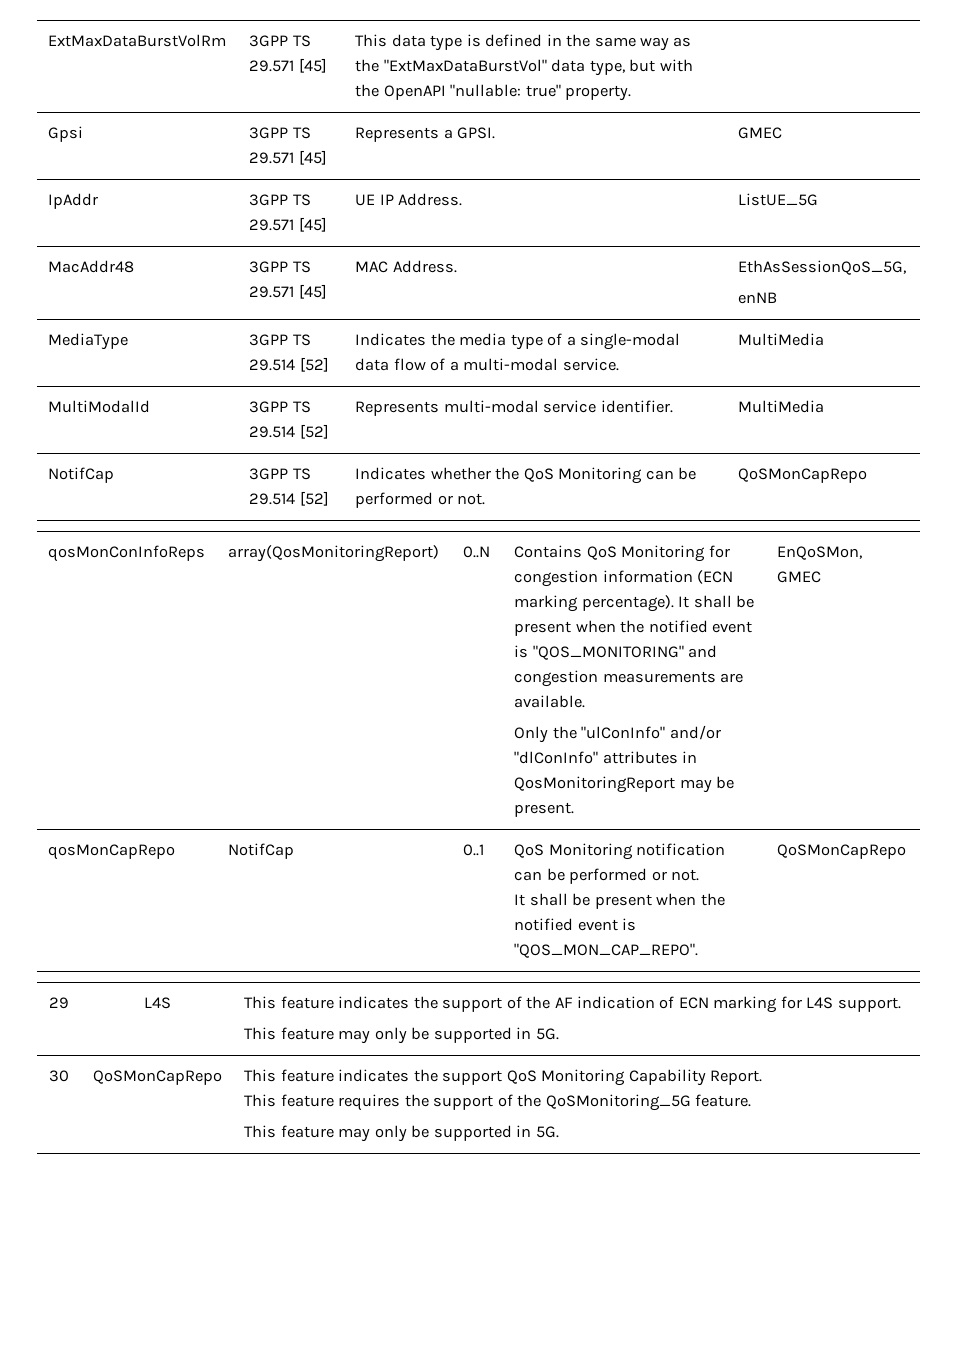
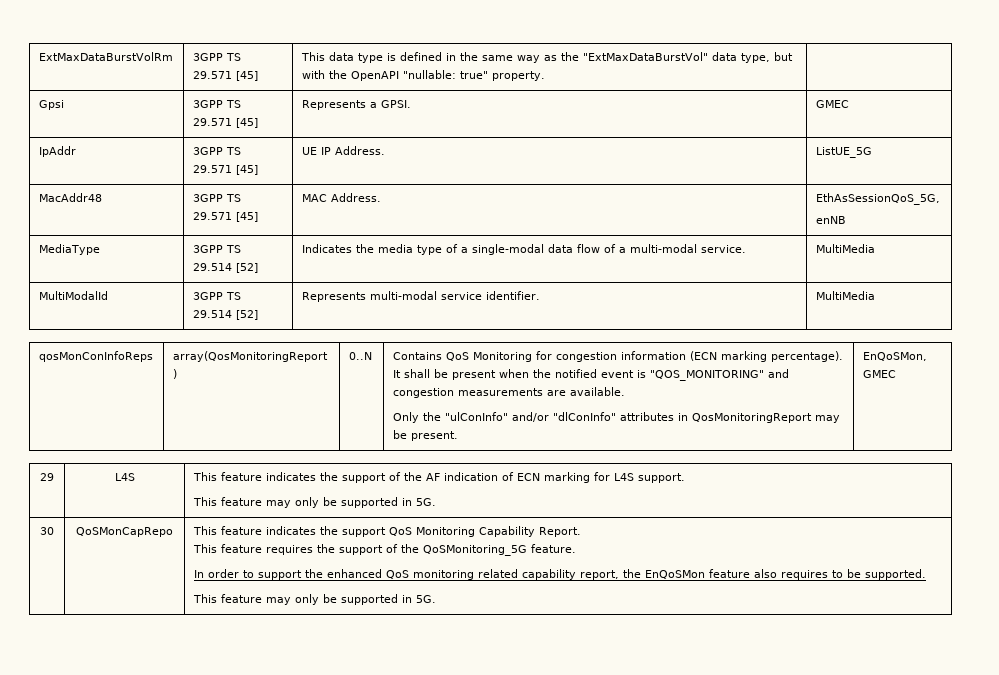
[48,467,115,483] [249,468,311,480] [249,491,329,506] [355,467,697,484] [355,492,486,508] [738,468,868,483] // NotifCap | 3GPP TS 29.514 [52] | Indicates whether the QoS Monitoring can be performed or not. | QoSMonCapRepo -> (875, 295) none
[48,844,176,860] [228,843,295,859] [463,844,485,856] [514,843,726,860] [514,868,700,884] [514,893,725,909] [514,918,637,931] [514,943,699,958] [777,844,907,859] // qosMonCapRepo | NotifCap | 0..1 | QoS Monitoring notification can be performed or not. // It shall be present when the notified event is "QOS_MON_CAP_REPO". | QoSMonCapRepo -> (896, 374) none
(752, 1100) none -> [193,569,926,580] // In order to support the enhanced QoS monitoring related capability report, the EnQoSMon feature also requires to be supported.

